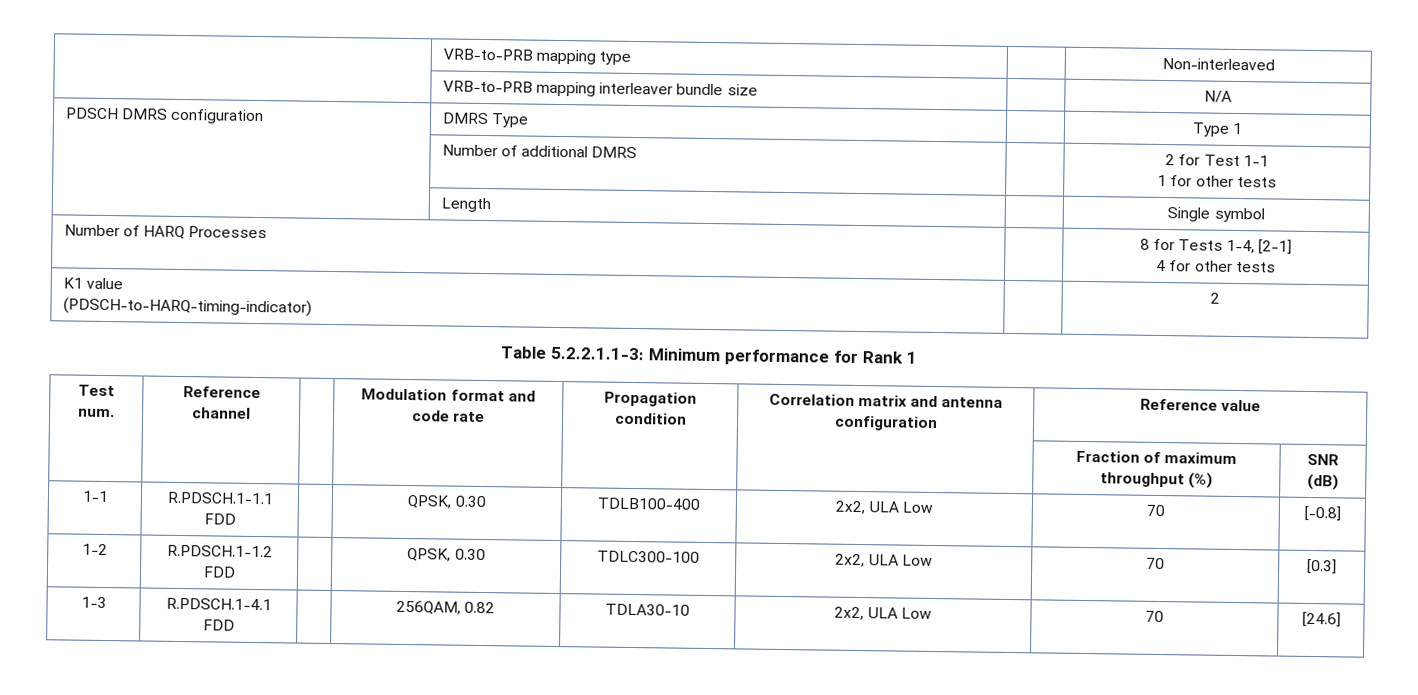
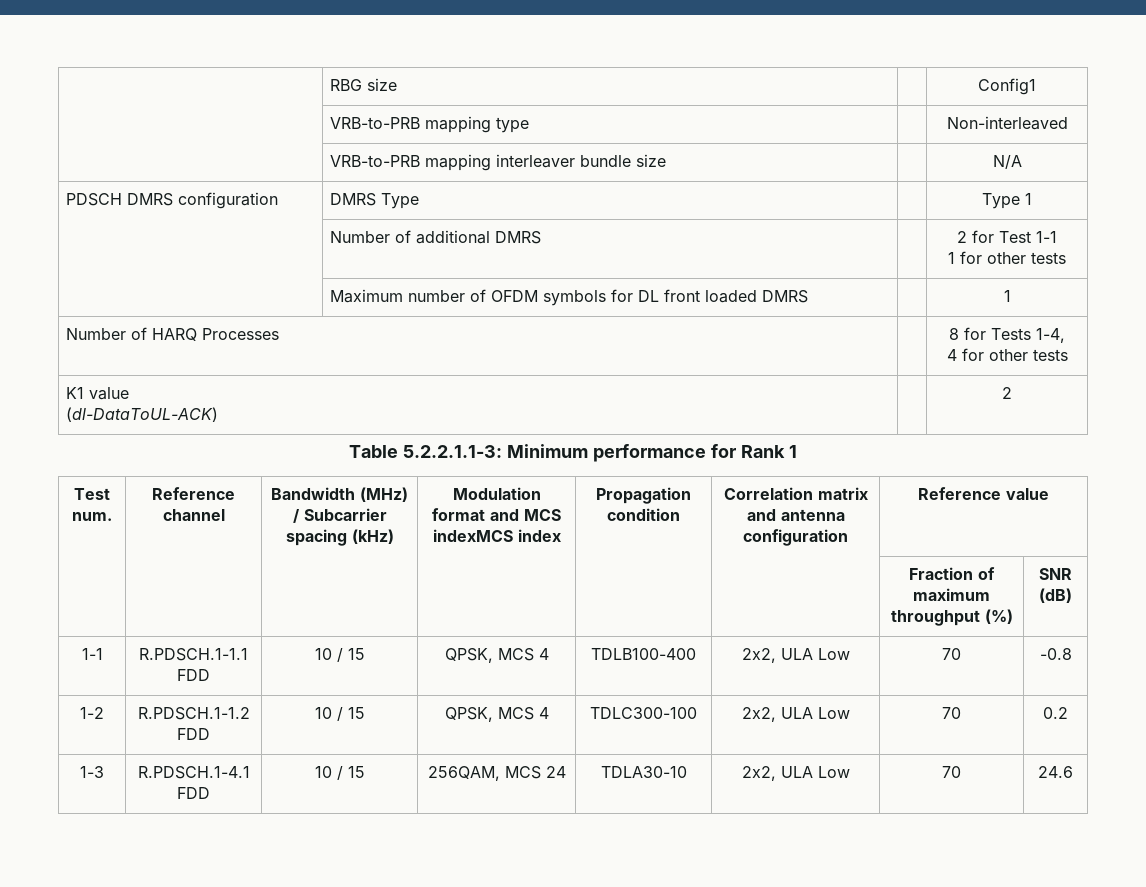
(442, 54) none -> [329,78,397,91] [978,78,1036,95] | RBG size | | Config1 //
[440,197,491,213] [1167,207,1265,223] Length | | Single symbol -> [329,289,808,306] [1003,290,1011,302] Maximum number of OFDM symbols for DL front loaded DMRS | | 1
[1258,239,1293,255] [2-1] -> (1065, 335) none
[62,297,312,317] (PDSCH-to-HARQ-timing-indicator) -> [65,407,218,422] (dl-DataToUL-ACK)
(251, 413) none -> [271,487,408,502] [292,508,387,523] [285,529,394,546] Bandwidth (MHz) / Subcarrier spacing (kHz)
[410,410,486,423] code rate -> [524,509,561,521] [432,529,561,542] MCS indexMCS index
[407,495,487,509] | QPSK, 0.30 -> [314,648,365,662] [444,648,549,663] 10 / 15 | QPSK, MCS 4
[1303,505,1341,522] [-0.8] -> [1039,648,1072,660] -0.8
[407,548,486,562] | QPSK, 0.30 -> [314,707,365,721] [444,707,549,722] 10 / 15 | QPSK, MCS 4
[1307,558,1337,575] [0.3] -> [1043,707,1068,719] 0.2
(235, 625) none -> [314,766,365,780] 10 / 15
[464,601,496,614] 0.82 -> [504,766,566,779] MCS 24
[1301,611,1341,628] [24.6] -> [1038,766,1073,778] 24.6

